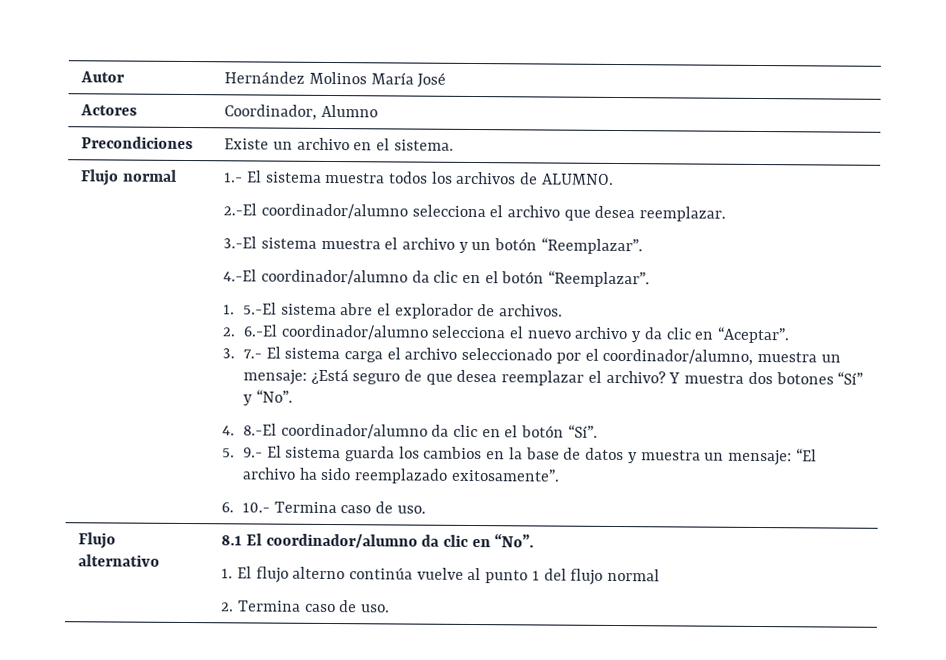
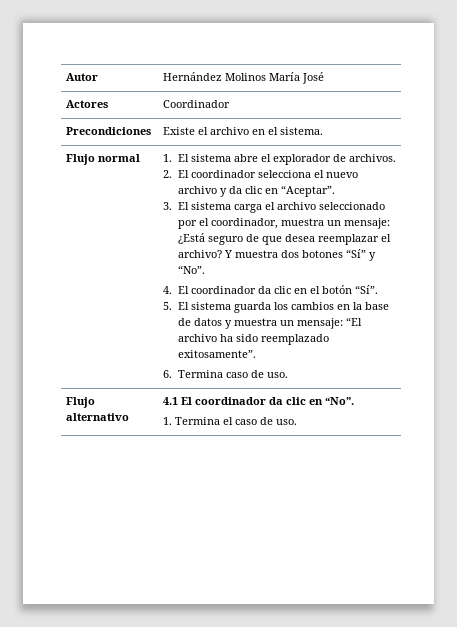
[224,104,378,120] Coordinador, Alumno -> [163,100,231,108] Coordinador
[272,141,293,150] un -> [198,127,209,135] el
[224,170,614,185] [223,203,727,222] [223,236,643,255] [223,269,651,288] [223,302,337,316] 1.- El sistema muestra todos los archivos de ALUMNO. // 2.-El coordinador/alumno selecciona el archivo que desea reemplazar. // 3.-El sistema muestra el archivo y un botón “Reemplazar”. // 4.-El coordinador/alumno da clic en el botón “Reemplazar”. // 1. 5.-El sistema -> [163,154,231,162] 1. El sistema
[242,324,429,340] 6.-El coordinador/alumno -> [177,170,256,178] El coordinador
[242,349,262,359] 7.- -> (173, 206) none
[602,348,754,365] coordinador/alumno, -> [210,218,278,229] coordinador,
[242,423,428,439] 8.-El coordinador/alumno -> [177,286,256,294] El coordinador
[242,447,263,458] 9.- -> (173, 306) none
[241,502,270,513] 10.- -> (173, 374) none
[221,533,418,549] 8.1 El coordinador/alumno -> [163,397,267,405] 4.1 El coordinador
[236,566,661,585] [221,600,301,612] El flujo alterno continúa vuelve al punto 1 del flujo normal // 2. Termina -> [175,417,234,425] Termina el

